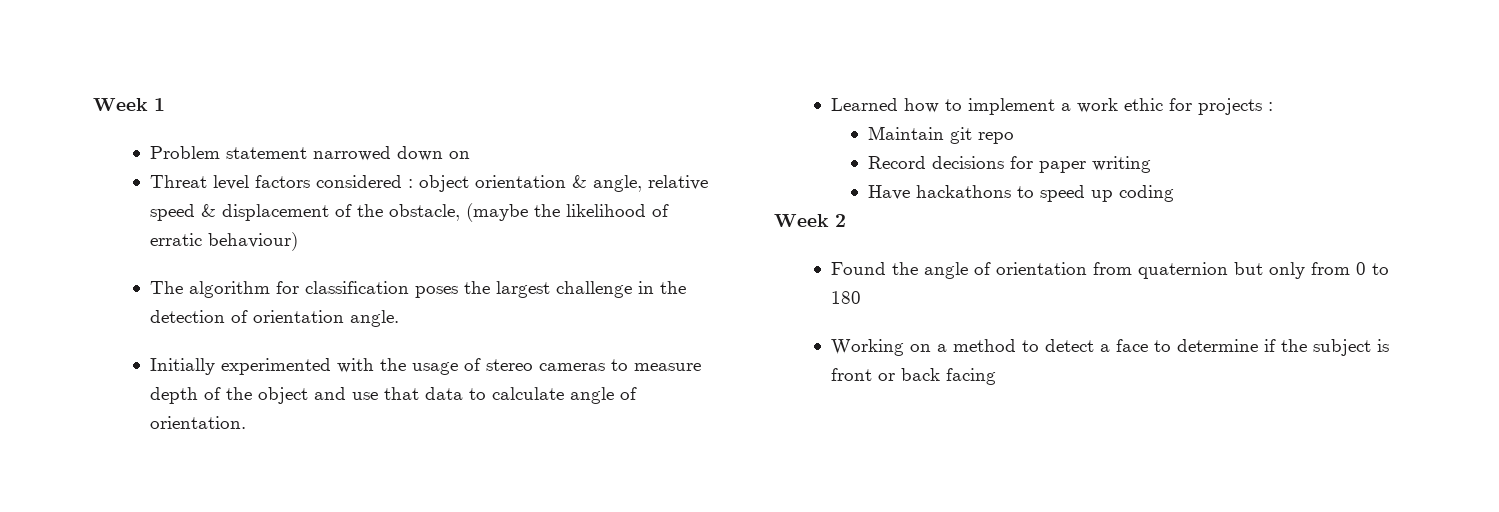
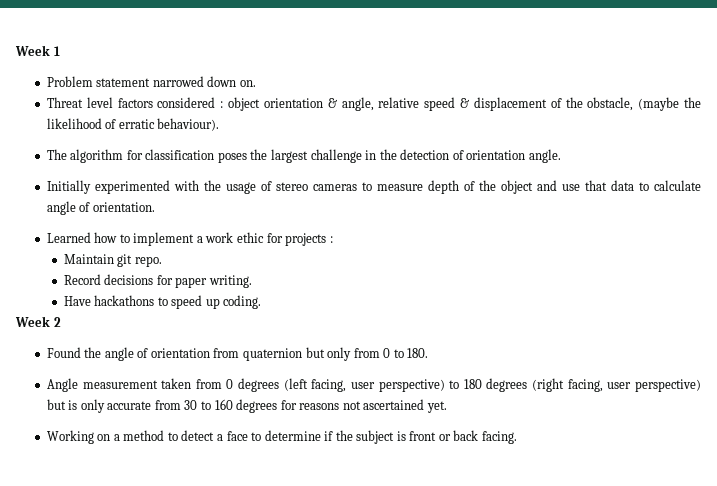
[449,151,471,159] on -> [239,80,256,87] on.
[208,232,299,251] behaviour) -> [157,118,220,131] behaviour).
[977,132,1014,144] repo -> [134,256,162,267] repo.
[1091,156,1151,173] writing -> [208,275,252,288] writing.
[1118,185,1174,202] coding -> [223,295,262,309] coding.
[831,291,862,304] 180 -> [407,348,429,358] [46,378,702,392] [46,399,447,413] 180. // Angle measurement taken from 0 degrees (left facing, user perspective) to 180 degrees (right facing, user perspective) but is only accurate from 30 to 160 degrees for reasons not ascertained yet.
[946,368,997,385] facing -> [481,431,517,444] facing.

